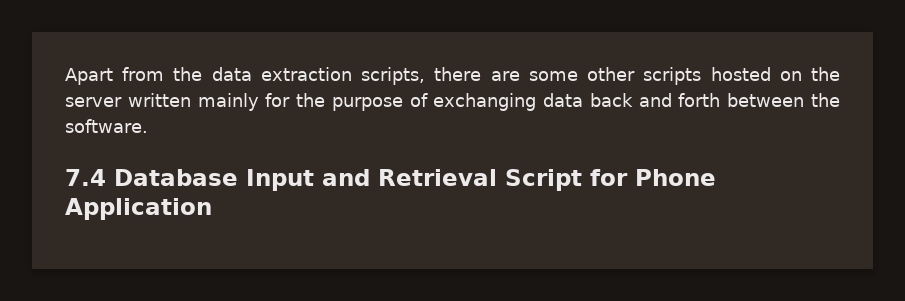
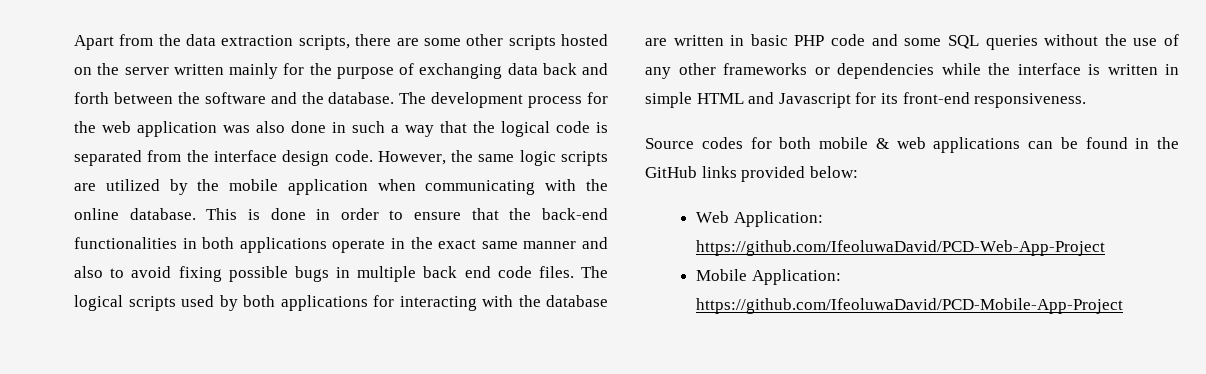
[65,119,148,133] [65,169,716,191] [65,198,212,220] software. // 7.4 Database Input and Retrieval Script for Phone Application -> [204,92,608,108] [74,121,608,137] [74,150,608,166] [74,179,608,195] [74,208,608,220] [74,237,609,253] [74,266,609,282] [74,295,608,311] [645,34,1179,50] [645,63,1179,79] [645,92,1087,108] [645,137,1179,153] [645,166,858,182] [696,211,823,227] [696,240,1106,256] [696,269,841,285] [696,298,1124,314] software and the database. The development process for the web application was also done in such a way that the logical code is separated from the interface design code. However, the same logic scripts are utilized by the mobile application when communicating with the online database. This is done in order to ensure that the back-end functionalities in both applications operate in the exact same manner and also to avoid fixing possible bugs in multiple back end code files. The logical scripts used by both applications for interacting with the database are written in basic PHP code and some SQL queries without the use of any other frameworks or dependencies while the interface is written in simple HTML and Javascript for its front-end responsiveness. // Source codes for both mobile & web applications can be found in the GitHub links provided below: // Web Application: https://github.com/IfeoluwaDavid/PCD-Web-App-Project // Mobile Application: https://github.com/IfeoluwaDavid/PCD-Mobile-App-Project

